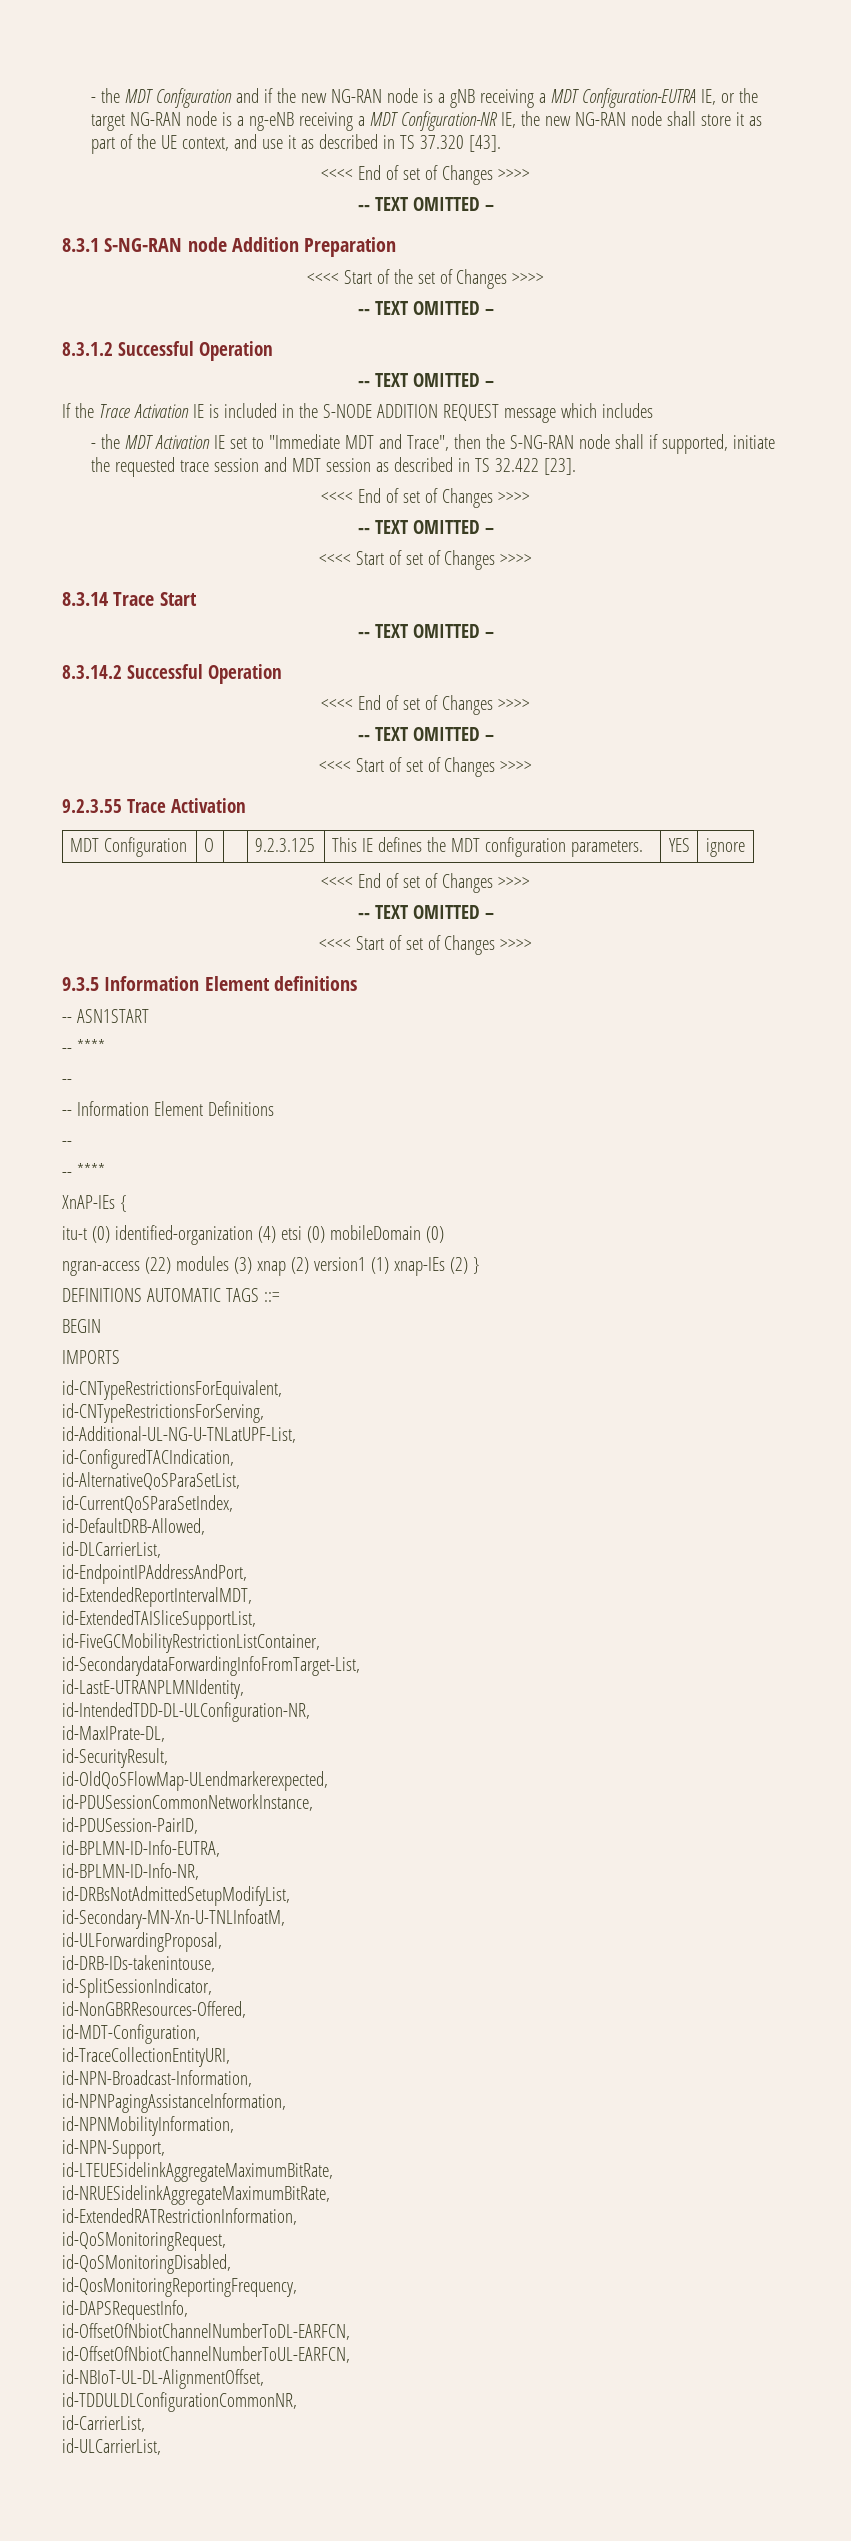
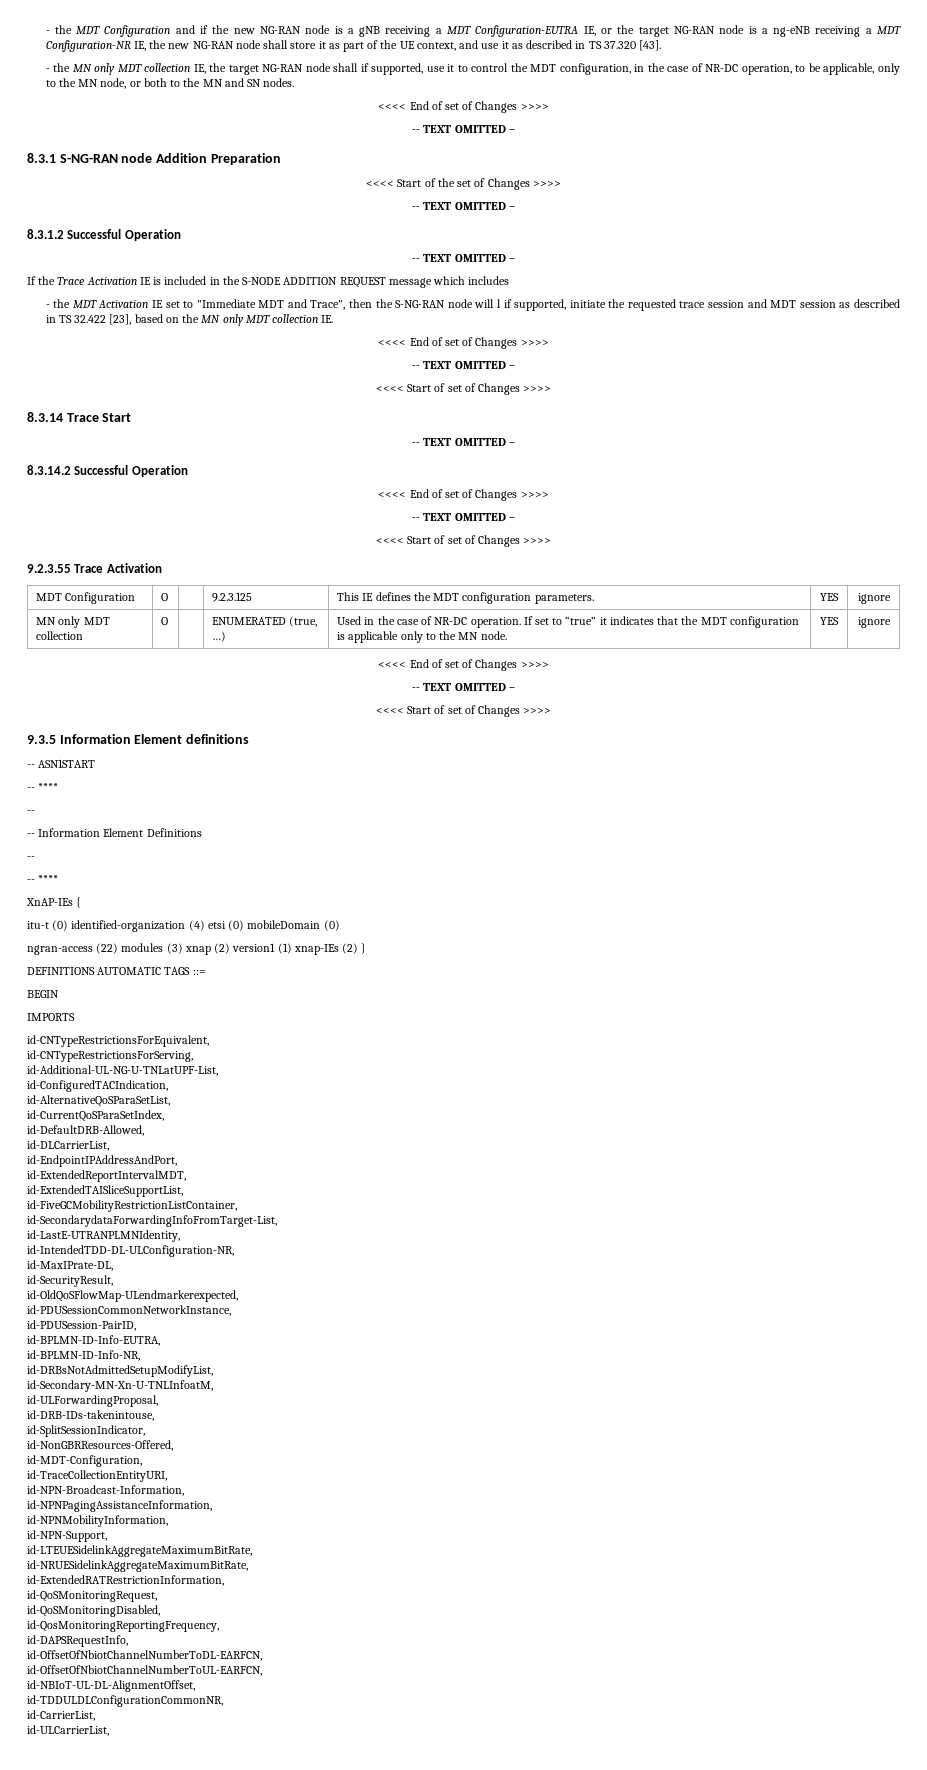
(502, 143) none -> [45,63,900,75] [45,78,295,89] // - the MN only MDT collection IE, the target NG-RAN node shall if supported, use it to control the MDT configuration, in the case of NR-DC operation, to be applicable, only to the MN node, or both to the MN and SN nodes.
[615,434,645,449] shall -> [474,299,501,308] will l
[544,458,577,475] [23]. -> [109,314,334,326] [23], based on the MN only MDT collection IE.
(745, 847) none -> [36,616,110,628] [36,631,84,640] [161,617,169,625] [212,616,318,627] [212,631,227,642] [337,616,799,628] [337,631,507,643] [820,617,839,625] [857,617,891,628] // MN only MDT collection | O | | ENUMERATED (true, …) | Used in the case of NR-DC operation. If set to “true” it indicates that the MDT configuration is applicable only to the MN node. | YES | ignore

